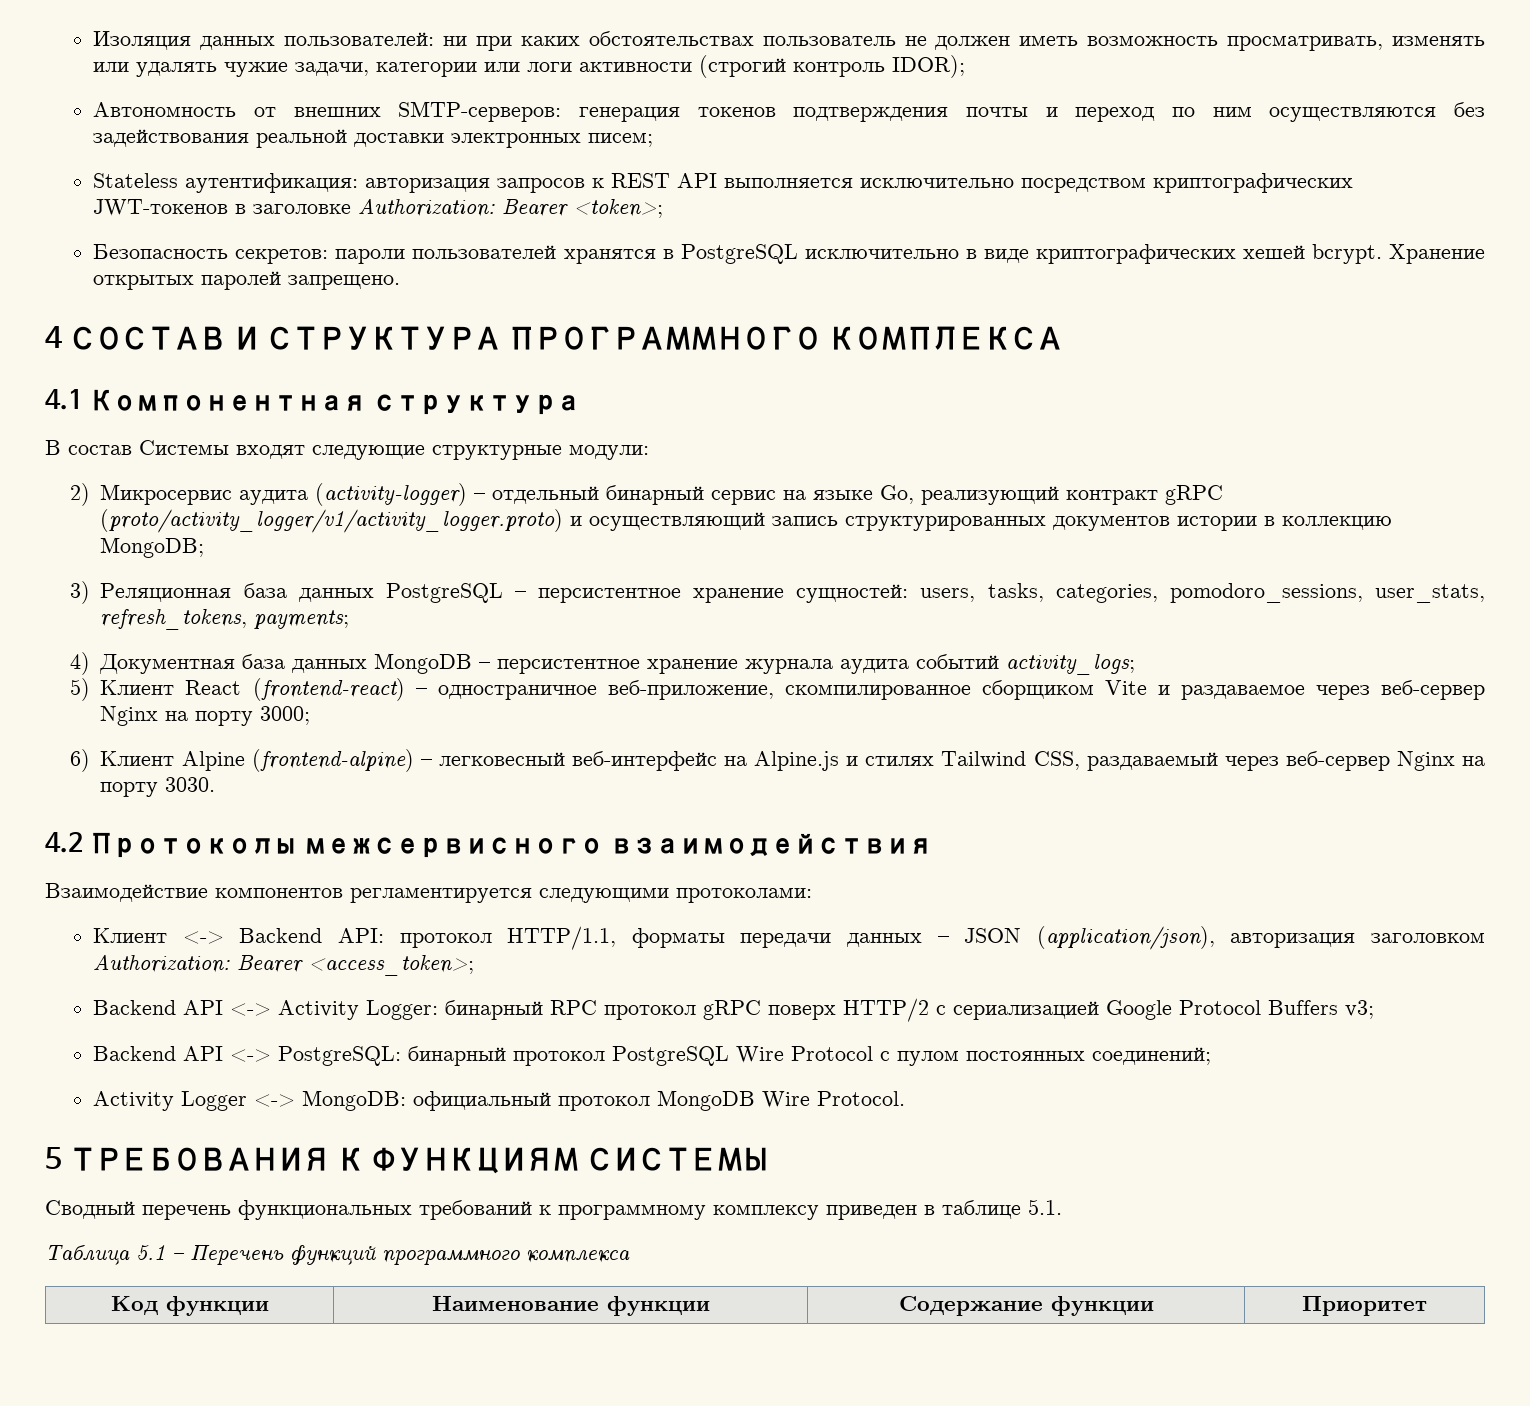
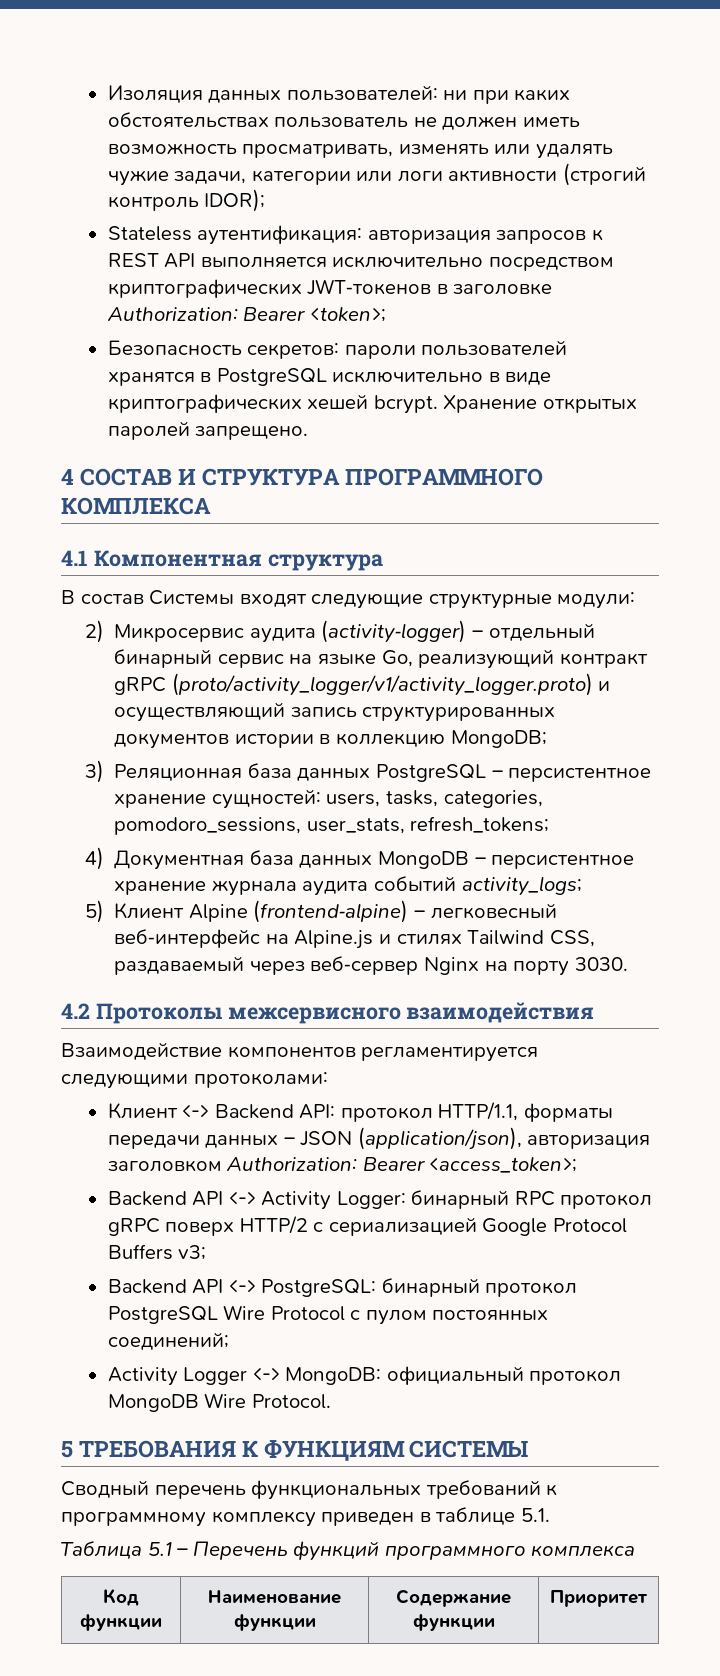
[93,101,1485,122] [93,129,654,148] // Автономность от внешних SMTP‑серверов: генерация токенов подтверждения почты и переход по ним осуществляются без задействования реальной доставки электронных писем; -> (266, 200) none
[100,609,350,630] refresh_tokens, payments; -> [410,816,550,833] refresh_tokens;
[185,678,1486,701] [100,706,311,726] [69,749,175,772] React (frontend‑react) – одностраничное веб‑приложение, скомпилированное сборщиком Vite и раздаваемое через веб‑сервер Nginx на порту 3000; // 6) Клиент -> (185, 910) none

